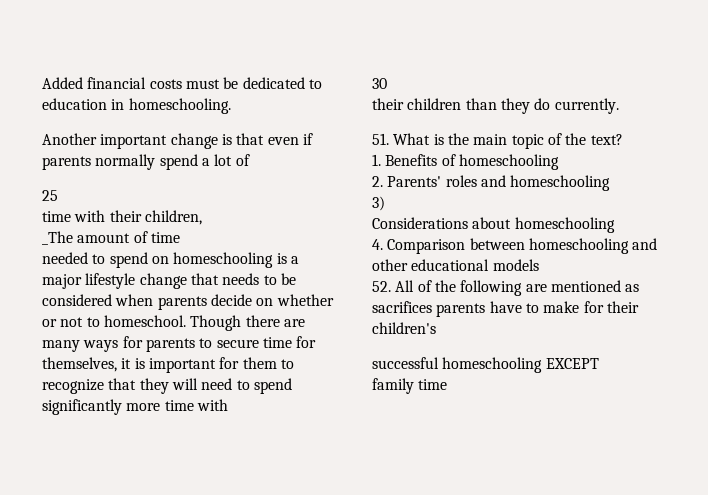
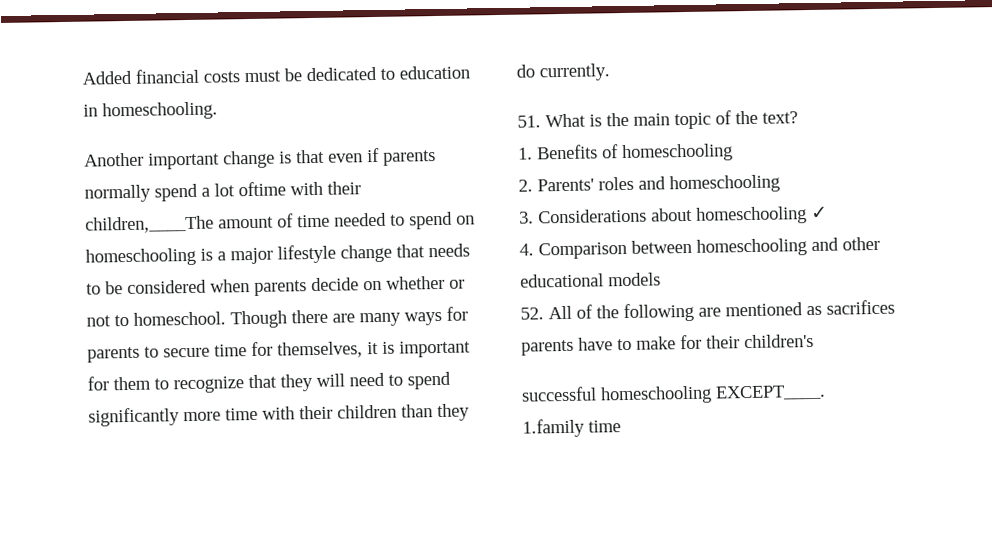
[235,154,250,166] [42,190,58,201] [42,210,202,225] [42,231,73,245] of // 25 // time with their children, // _The -> [238,181,361,197] [85,215,214,234] oftime with their children,____The
(180, 237) // -> (330, 221) none
[372,78,387,89] // 30 // -> (295, 413) none
[372,196,385,211] 3) // -> [519,211,534,224] 3.
(615, 225) none -> [811,206,828,220] ✓
[545,358,599,369] [372,378,414,394] EXCEPT // family -> [715,384,826,401] [522,418,585,438] EXCEPT____. // 1.family

